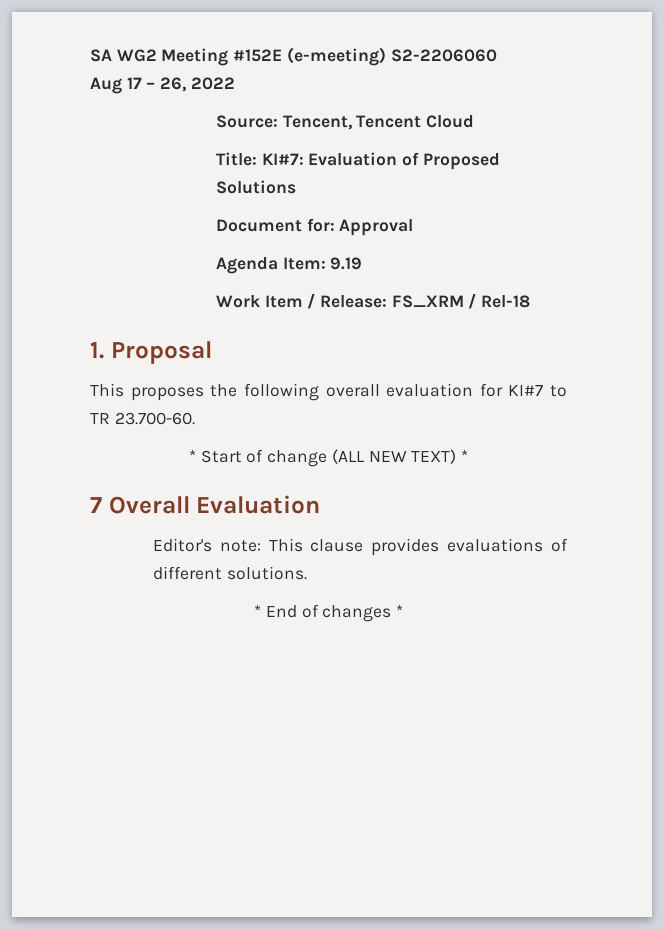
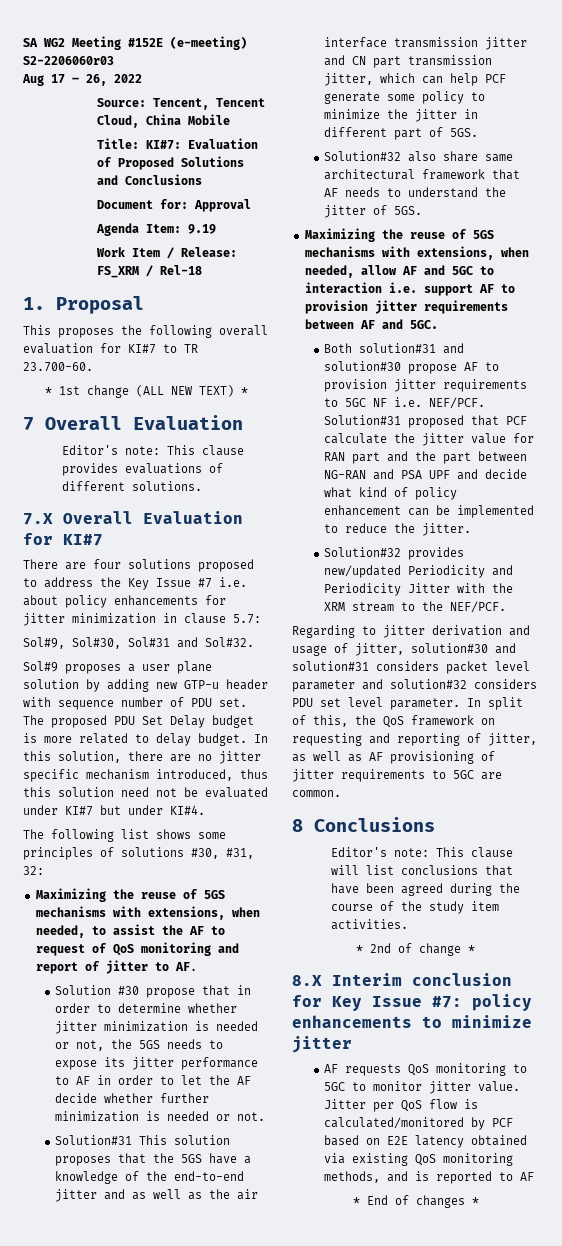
[390,49,497,62] S2-2206060 -> [23,56,114,65] S2-2206060r03
[426,115,475,128] Cloud -> [97,114,231,128] Cloud, China Mobile
(296, 187) none -> [97,174,203,185] and Conclusions
[200,449,264,463] Start of -> [59,386,80,395] 1st
(307, 573) none -> [23,511,243,525] [23,533,103,546] [23,559,254,572] [23,577,247,590] [23,595,226,608] [23,613,261,626] [23,637,254,649] [23,661,212,674] [23,679,268,692] [23,697,247,710] [23,715,254,728] [23,733,268,746] [23,751,261,764] [23,769,268,782] [23,787,268,798] [23,805,205,816] [23,829,226,842] [23,847,254,860] [23,866,44,875] [35,888,225,902] [35,906,260,920] [35,924,225,938] [35,942,239,956] [35,960,197,974] [55,985,252,998] [55,1003,238,1013] [55,1021,259,1034] [55,1039,224,1051] [55,1057,259,1070] [55,1075,252,1085] [55,1093,210,1103] [55,1111,266,1122] [55,1135,231,1145] [55,1153,252,1166] [55,1171,245,1184] [55,1189,259,1202] [324,37,528,50] [324,55,493,68] [324,73,507,86] [324,91,486,104] [324,109,479,122] [324,127,479,140] [324,151,514,162] [324,169,521,180] [324,187,507,198] [324,205,423,218] [304,228,494,242] [304,246,529,260] [304,265,494,278] [304,282,515,296] [304,300,508,314] [304,319,438,329] [324,343,465,354] [324,361,500,374] [324,379,528,392] [324,397,486,409] [324,415,528,428] [324,433,535,446] [324,451,528,464] [324,469,528,480] [324,487,458,500] [324,505,535,518] [324,523,472,536] [324,547,465,560] [324,565,514,578] [324,583,514,596] [324,601,507,613] [292,625,530,638] [292,643,516,656] [292,661,530,674] [292,679,537,692] [292,697,523,710] [292,715,495,728] [292,733,537,746] [292,751,495,764] [292,769,502,782] [292,790,341,797] [292,817,435,832] [330,847,513,858] [330,865,513,876] [330,883,520,896] [330,901,499,914] [330,919,408,930] [356,943,475,956] [292,973,512,986] [292,994,532,1011] [292,1015,532,1028] [292,1036,352,1053] [324,1063,528,1076] [324,1081,521,1094] [324,1099,479,1112] [324,1117,514,1130] [324,1135,528,1148] [324,1153,514,1166] [324,1171,535,1184] // 7.X Overall Evaluation for KI#7 // There are four solutions proposed to address the Key Issue #7 i.e. about policy enhancements for jitter minimization in clause 5.7: // Sol#9, Sol#30, Sol#31 and Sol#32. // Sol#9 proposes a user plane solution by adding new GTP-u header with sequence number of PDU set. The proposed PDU Set Delay budget is more related to delay budget. In this solution, there are no jitter specific mechanism introduced, thus this solution need not be evaluated under KI#7 but under KI#4. // The following list shows some principles of solutions #30, #31, 32: // Maximizing the reuse of 5GS mechanisms with extensions, when needed, to assist the AF to request of QoS monitoring and report of jitter to AF. // Solution #30 propose that in order to determine whether jitter minimization is needed or not, the 5GS needs to expose its jitter performance to AF in order to let the AF decide whether further minimization is needed or not. // Solution#31 This solution proposes that the 5GS have a knowledge of the end-to-end jitter and as well as the air interface transmission jitter and CN part transmission jitter, which can help PCF generate some policy to minimize the jitter in different part of 5GS. // Solution#32 also share same architectural framework that AF needs to understand the jitter of 5GS. // Maximizing the reuse of 5GS mechanisms with extensions, when needed, allow AF and 5GC to interaction i.e. support AF to provision jitter requirements between AF and 5GC. // Both solution#31 and solution#30 propose AF to provision jitter requirements to 5GC NF i.e. NEF/PCF. Solution#31 proposed that PCF calculate the jitter value for RAN part and the part between NG-RAN and PSA UPF and decide what kind of policy enhancement can be implemented to reduce the jitter. // Solution#32 provides new/updated Periodicity and Periodicity Jitter with the XRM stream to the NEF/PCF. // Regarding to jitter derivation and usage of jitter, solution#30 and solution#31 considers packet level parameter and solution#32 considers PDU set level parameter. In split of this, the QoS framework on requesting and reporting of jitter, as well as AF provisioning of jitter requirements to 5GC are common. // 8 Conclusions // Editor's note: This clause will list conclusions that have been agreed during the course of the study item activities. // * 2nd of change * // 8.X Interim conclusion for Key Issue #7: policy enhancements to minimize jitter // AF requests QoS monitoring to 5GC to monitor jitter value. Jitter per QoS flow is calculated/monitored by PCF based on E2E latency obtained via existing QoS monitoring methods, and is reported to AF

